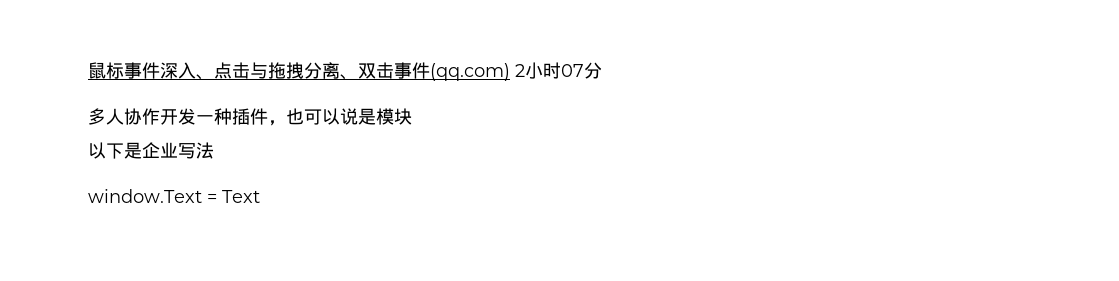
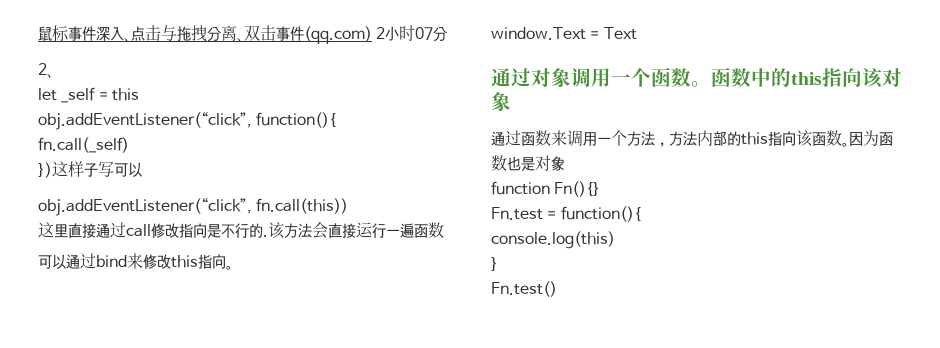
[88,108,412,126] [88,142,214,159] [88,189,260,203] 多人协作开发一种插件，也可以说是模块 // 以下是企业写法 // window.Text = Text -> [38,63,54,78] [38,87,139,103] [38,112,337,130] [38,137,129,153] [38,161,142,178] [38,198,349,216] [38,222,444,239] [38,253,233,270] [491,27,637,40] [491,67,902,88] [491,92,511,111] [491,130,893,147] [491,155,565,172] [491,181,601,197] [491,206,641,222] [491,231,615,249] [491,257,498,271] [491,281,557,297] 2、 // let _self = this // obj.addEventListener(“click”, function(){ // fn.call(_self) // })这样子写可以 // obj.addEventListener(“click”, fn.call(this)) // 这里直接通过call修改指向是不行的.该方法会直接运行一遍函数 // 可以通过bind来修改this指向。 // window.Text = Text // 通过对象调用一个函数。函数中的this指向该对象 // 通过函数来调用一个方法，方法内部的this指向该函数。因为函数也是对象 // function Fn(){} // Fn.test = function(){ // console.log(this) // } // Fn.test()

